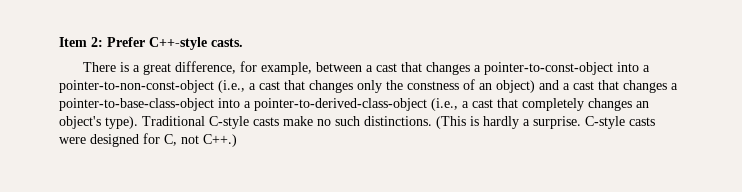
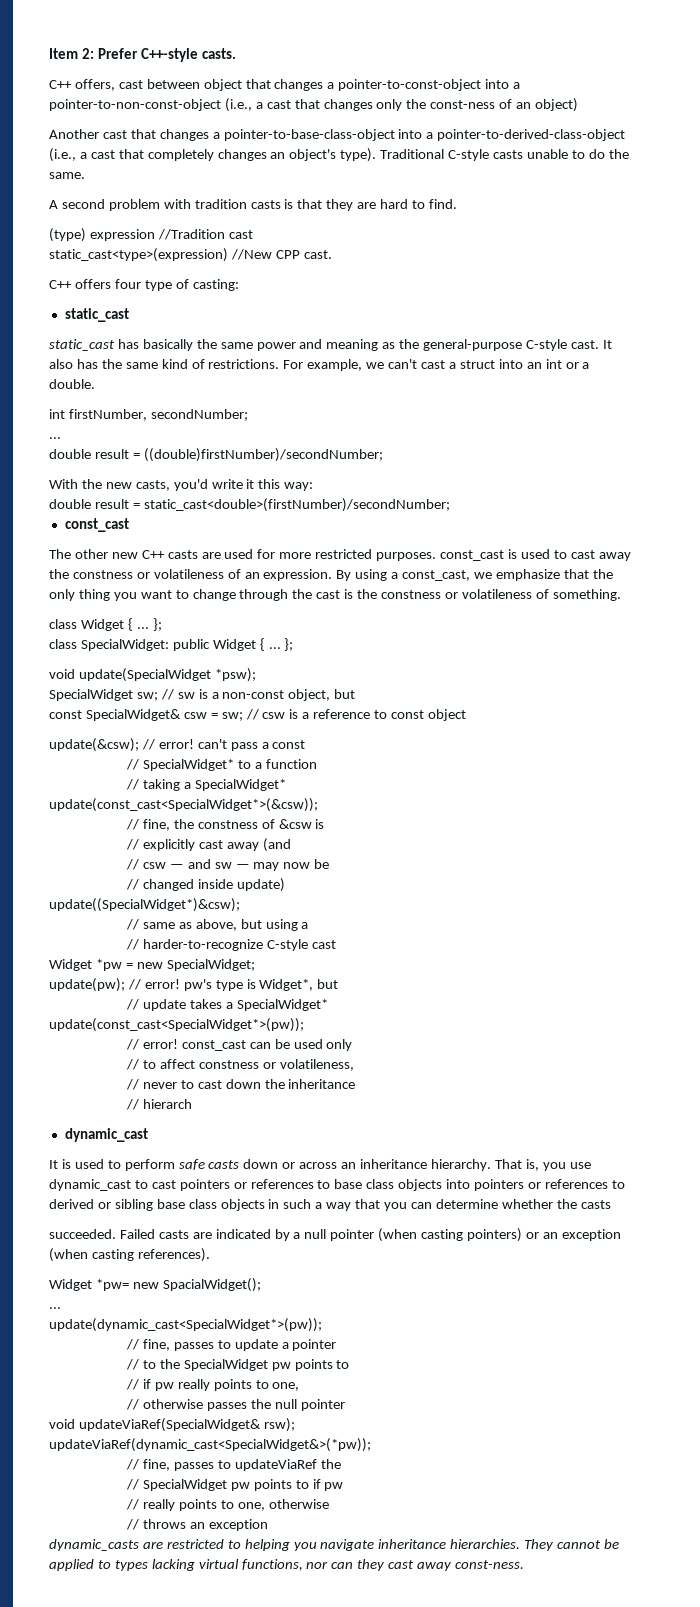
[83,61,398,75] There is a great difference, for example, between a cast -> [49,79,242,91] C++ offers, cast between object
[407,81,459,90] constness -> [430,100,496,109] const-ness
[539,80,570,90] and a -> [49,129,99,139] // Another
[283,116,655,129] [59,133,237,147] make no such distinctions. (This is hardly a surprise. C-style casts were designed for C, not C++.) -> [526,149,629,159] [49,172,85,179] [49,199,457,211] [49,228,253,242] [49,248,332,262] [49,279,239,291] [64,308,129,322] [49,339,612,351] [49,359,590,371] [49,379,95,389] [49,409,248,421] [49,437,61,439] [49,448,383,462] [49,479,314,491] [49,498,450,512] [64,518,129,532] [49,549,631,561] [49,569,613,581] [49,589,621,601] [49,618,162,631] [49,638,294,651] [49,668,256,682] [49,689,356,701] [49,709,466,721] [49,738,306,752] [125,759,317,771] [125,779,286,791] [49,798,318,812] [125,819,325,831] [125,838,291,852] [125,859,330,871] [125,878,285,892] [49,898,240,912] [125,919,309,931] [125,939,336,951] [49,959,255,971] [49,978,339,992] [125,999,328,1011] [49,1018,304,1032] [125,1039,353,1051] [125,1059,354,1071] [125,1079,356,1090] [125,1099,192,1110] [64,1128,148,1142] [49,1159,591,1171] [49,1179,625,1191] [49,1199,611,1211] [49,1228,621,1242] [49,1248,210,1262] [49,1278,261,1292] [49,1307,61,1309] [49,1318,322,1332] [125,1339,337,1351] [125,1359,350,1371] [125,1379,300,1391] [125,1399,345,1411] [49,1418,295,1432] [49,1438,371,1452] [125,1459,341,1471] [125,1479,344,1491] [125,1499,329,1511] [125,1519,268,1531] [49,1539,620,1551] [49,1559,525,1571] unable to do the same. // A second problem with tradition casts is that they are hard to find. // (type) expression //Tradition cast // static_cast<type>(expression) //New CPP cast. // C++ offers four type of casting: // static_cast // static_cast has basically the same power and meaning as the general-purpose C-style cast. It also has the same kind of restrictions. For example, we can't cast a struct into an int or a double. // int firstNumber, secondNumber; // ... // double result = ((double)firstNumber)/secondNumber; // With the new casts, you'd write it this way: // double result = static_cast<double>(firstNumber)/secondNumber; // const_cast // The other new C++ casts are used for more restricted purposes. const_cast is used to cast away the constness or volatileness of an expression. By using a const_cast, we emphasize that the only thing you want to change through the cast is the constness or volatileness of something. // class Widget { ... }; // class SpecialWidget: public Widget { ... }; // void update(SpecialWidget *psw); // SpecialWidget sw; // sw is a non-const object, but // const SpecialWidget& csw = sw; // csw is a reference to const object // update(&csw); // error! can't pass a const // // SpecialWidget* to a function // // taking a SpecialWidget* // update(const_cast<SpecialWidget*>(&csw)); // // fine, the constness of &csw is // // explicitly cast away (and // // csw — and sw — may now be // // changed inside update) // update((SpecialWidget*)&csw); // // same as above, but using a // // harder-to-recognize C-style cast // Widget *pw = new SpecialWidget; // update(pw); // error! pw's type is Widget*, but // // update takes a SpecialWidget* // update(const_cast<SpecialWidget*>(pw)); // // error! const_cast can be used only // // to affect constness or volatileness, // // never to cast down the inheritance // // hierarch // dynamic_cast // It is used to perform safe casts down or across an inheritance hierarchy. That is, you use dynamic_cast to cast pointers or references to base class objects into pointers or references to derived or sibling base class objects in such a way that you can determine whether the casts // succeeded. Failed casts are indicated by a null pointer (when casting pointers) or an exception (when casting references). // Widget *pw= new SpacialWidget(); // ... // update(dynamic_cast<SpecialWidget*>(pw)); // // fine, passes to update a pointer // // to the SpecialWidget pw points to // // if pw really points to one, // // otherwise passes the null pointer // void updateViaRef(SpecialWidget& rsw); // updateViaRef(dynamic_cast<SpecialWidget&>(*pw)); // // fine, passes to updateViaRef the // // SpecialWidget pw points to if pw // // really points to one, otherwise // // throws an exception // dynamic_casts are restricted to helping you navigate inheritance hierarchies. They cannot be applied to types lacking virtual functions, nor can they cast away const-ness.

